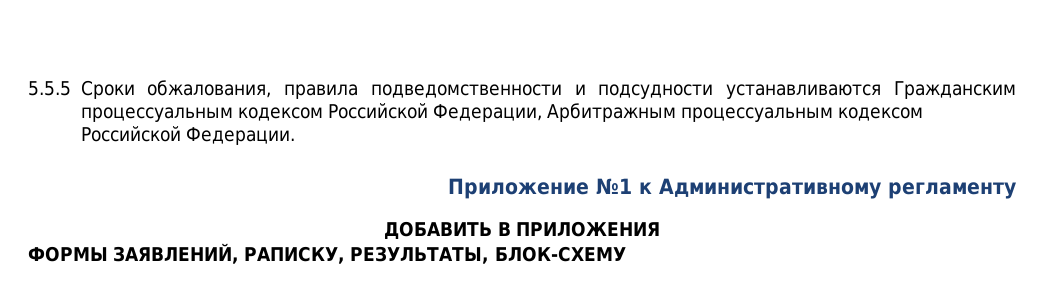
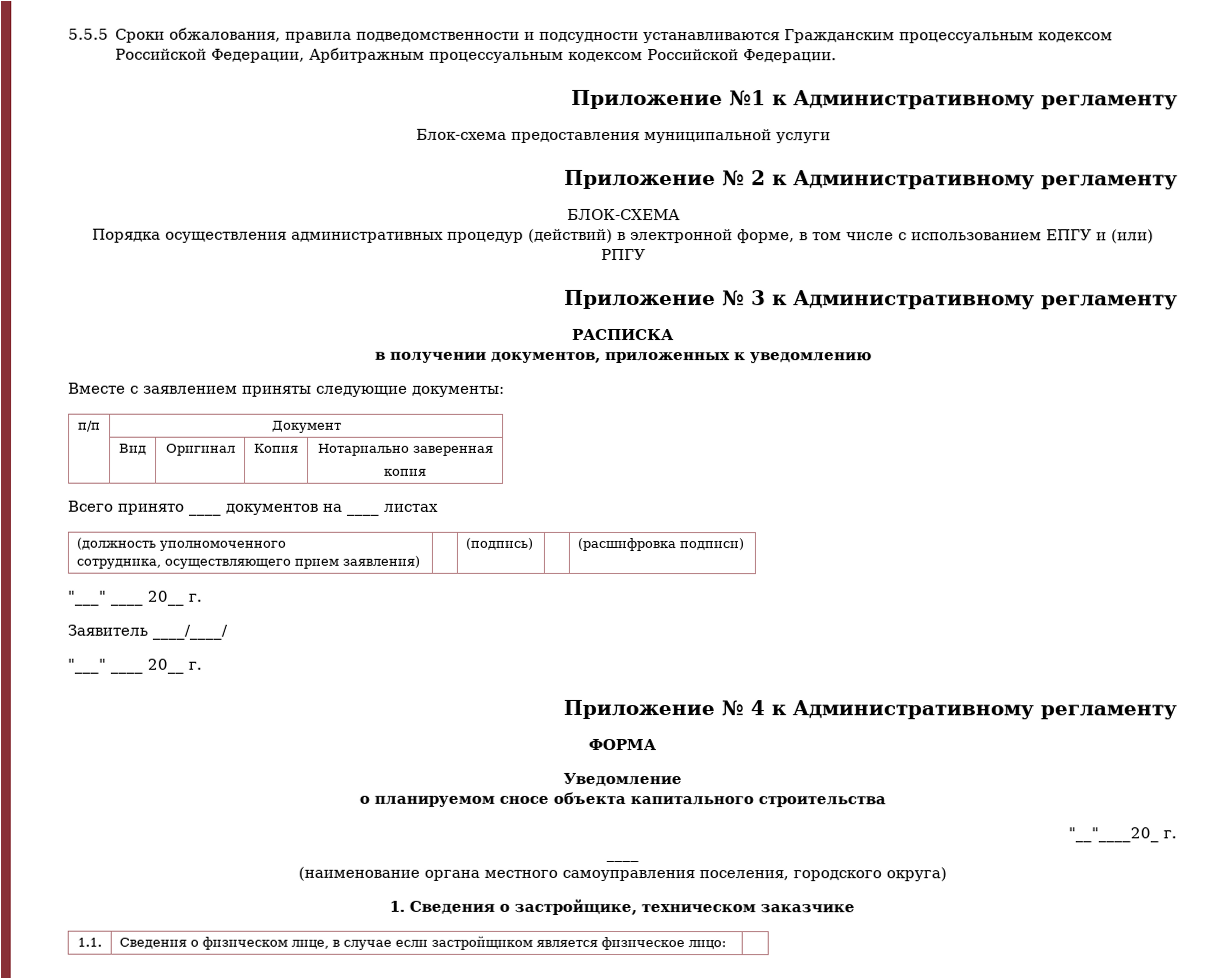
[384,221,660,239] [28,243,626,264] ДОБАВИТЬ В ПРИЛОЖЕНИЯ // ФОРМЫ ЗАЯВЛЕНИЙ, РАПИСКУ, РЕЗУЛЬТАТЫ, БЛОК-СХЕМУ -> [415,128,831,144] [564,169,1178,190] [566,208,681,221] [92,228,1154,244] [600,248,646,261] [564,289,1178,310] [572,328,675,341] [374,351,872,364] [68,382,505,397] [78,420,101,432] [271,420,342,433] [119,443,147,455] [165,443,236,456] [254,443,299,453] [317,443,494,456] [384,468,427,476] [67,500,438,516] [76,537,287,551] [76,555,421,569] [465,537,534,550] [577,537,745,552] [67,590,202,606] [67,624,228,640] [67,658,202,674] [563,699,1177,720] [588,738,657,751] [562,772,682,788] [358,791,886,808] [1068,827,1177,843] [605,857,639,863] [297,866,947,882] [389,898,855,916] [77,937,102,947] [119,935,727,951] Блок-схема предоставления муниципальной услуги // Приложение № 2 к Административному регламенту // БЛОК-СХЕМА // Порядка осуществления административных процедур (действий) в электронной форме, в том числе с использованием ЕПГУ и (или) РПГУ // Приложение № 3 к Административному регламенту // РАСПИСКА // в получении документов, приложенных к уведомлению // Вместе с заявлением приняты следующие документы: // п/п | Документ // | Вид | Оригинал | Копия | Нотариально заверенная // копия // Всего принято ____ документов на ____ листах // (должность уполномоченного // сотрудника, осуществляющего прием заявления) | | (подпись) | | (расшифровка подписи) // "___" ____ 20__ г. // Заявитель ____/____/ // "___" ____ 20__ г. // Приложение № 4 к Административному регламенту // ФОРМА // Уведомление // о планируемом сносе объекта капитального строительства // "__"____20_ г. // ____ // (наименование органа местного самоуправления поселения, городского округа) // 1. Сведения о застройщике, техническом заказчике // 1.1. | Сведения о физическом лице, в случае если застройщиком является физическое лицо: |

